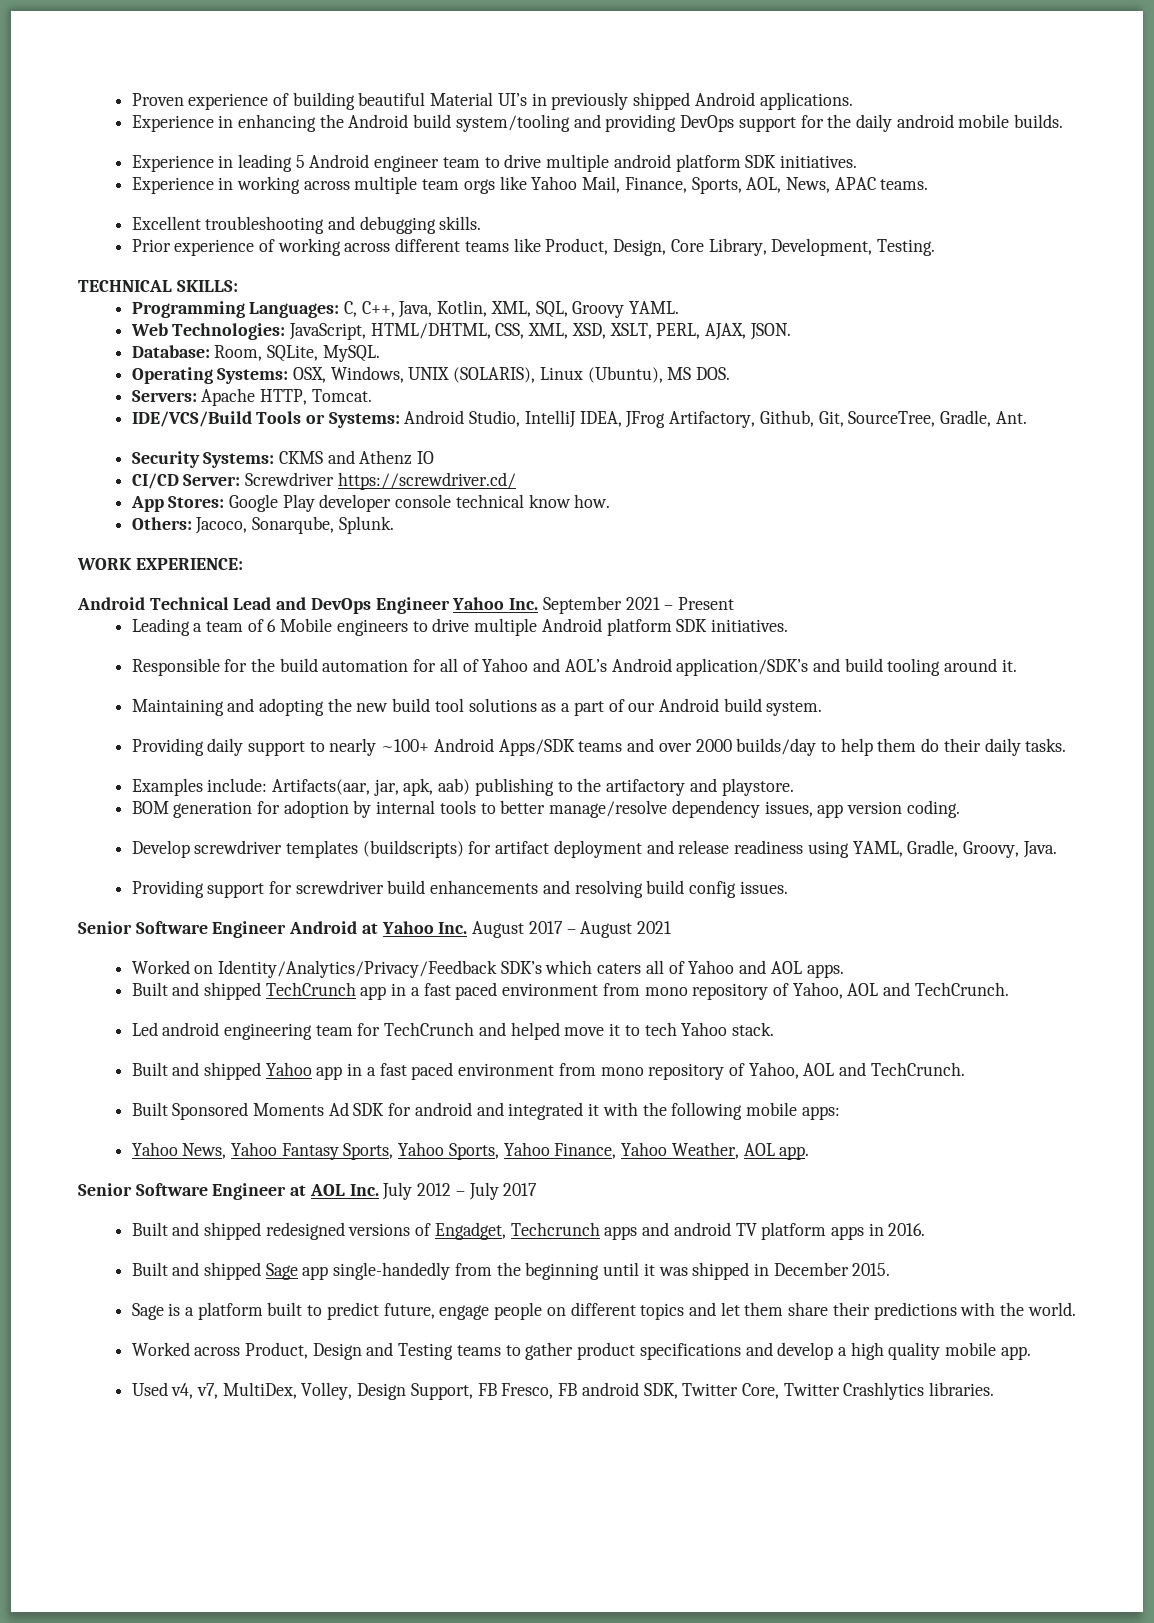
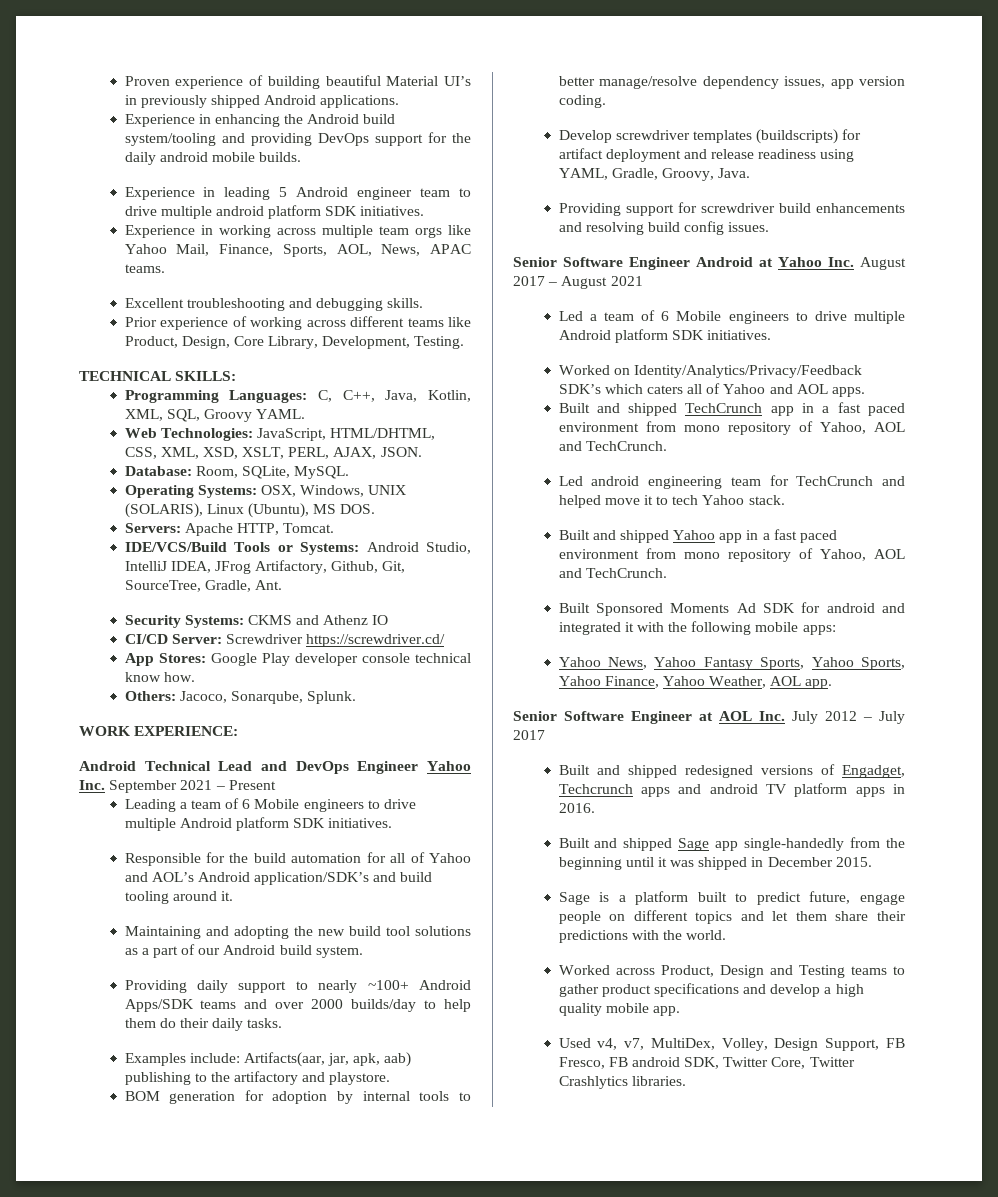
(671, 927) none -> [558,310,905,324] [558,329,772,343] // Led a team of 6 Mobile engineers to drive multiple Android platform SDK initiatives.

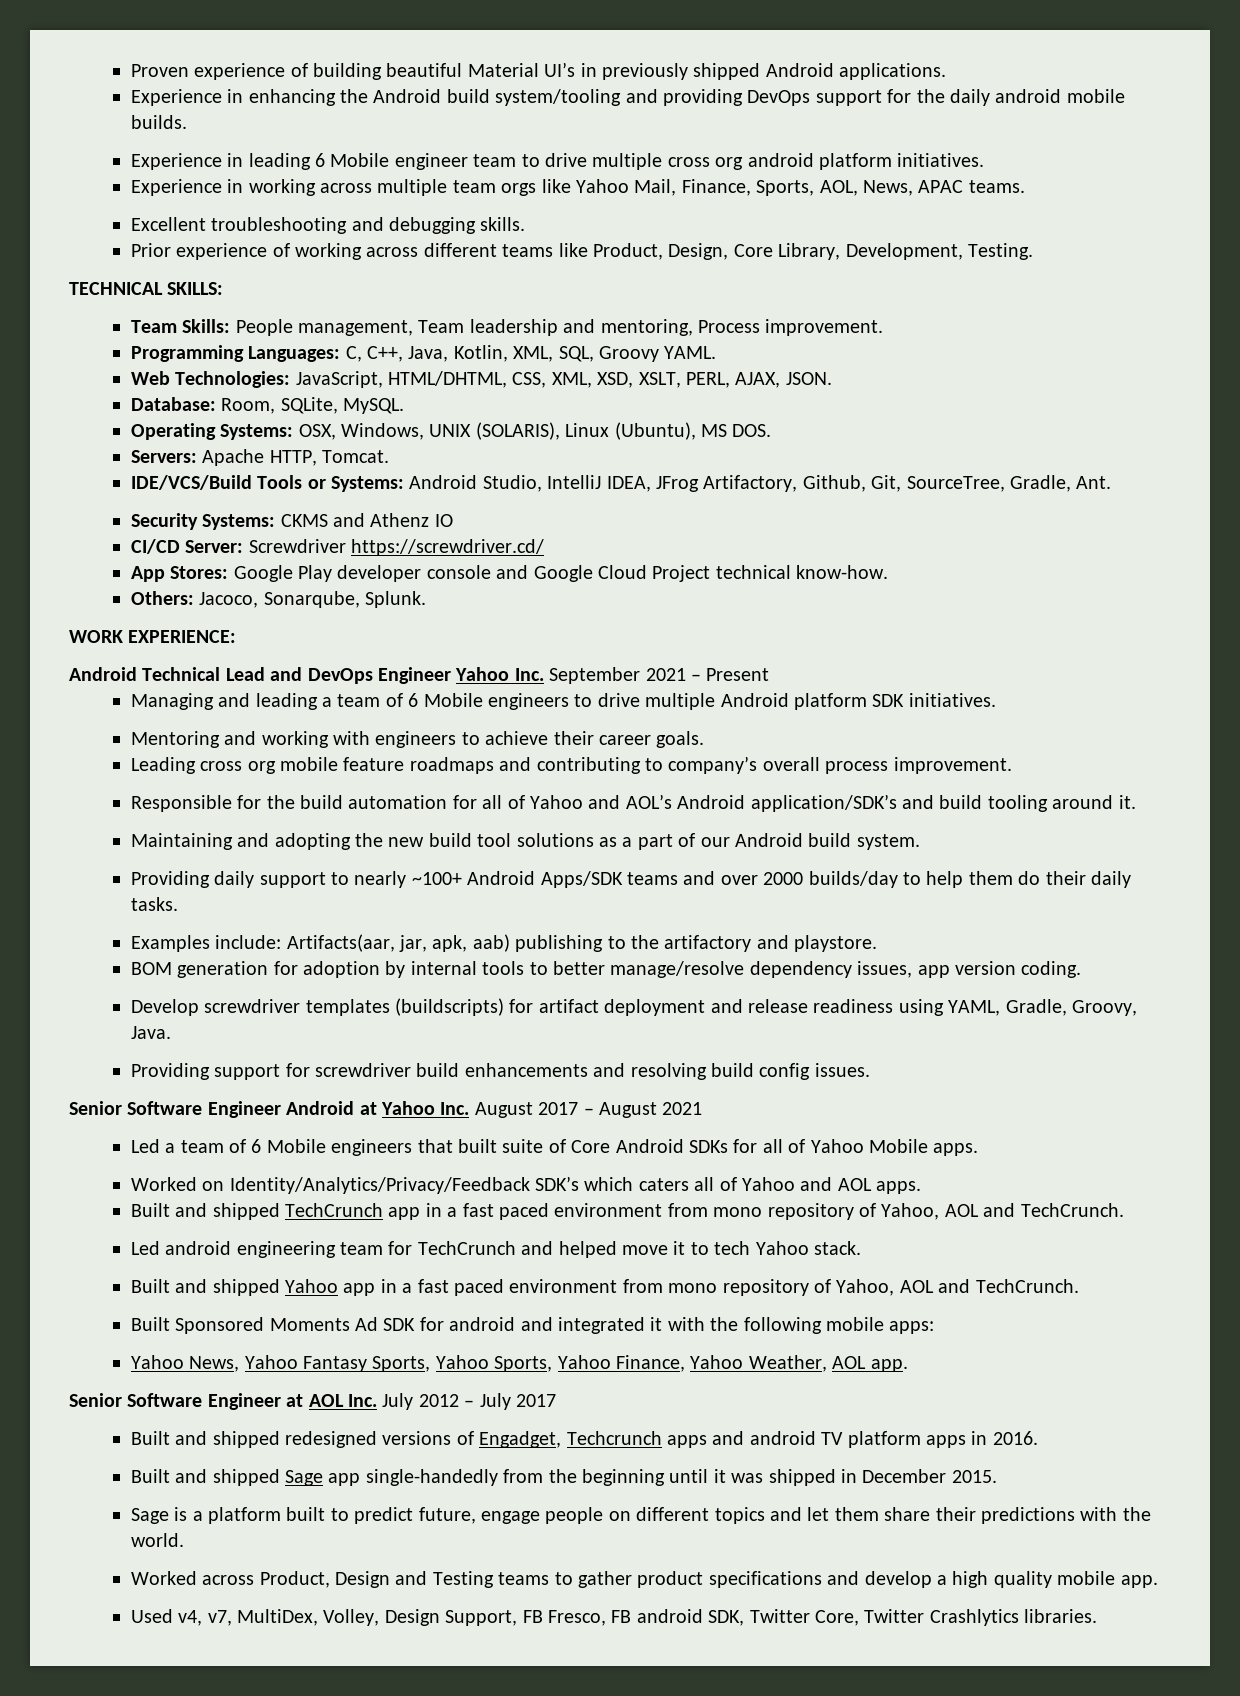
[279,187,349,197] 5 Android -> [315,153,390,167] 6 Mobile
(212, 212) none -> [667,157,744,170] cross org
[325,206,358,216] SDK -> (893, 161) none
(237, 376) none -> [130,319,884,336] // Team Skills: People management, Team leadership and mentoring, Process improvement.
[415,653,471,663] [124,672,195,682] technical know how. -> [496,565,889,582] and Google Cloud Project technical know-how.
[124,799,176,812] Leading -> [130,693,318,710] Managing and leading
(393, 823) none -> [130,731,705,748] [130,756,1012,774] // Mentoring and working with engineers to achieve their career goals. // Leading cross org mobile feature roadmaps and contributing to company’s overall process improvement.
[795,311,905,324] [558,329,772,343] to drive multiple Android platform SDK initiatives. -> [417,1139,979,1156] that built suite of Core Android SDKs for all of Yahoo Mobile apps.

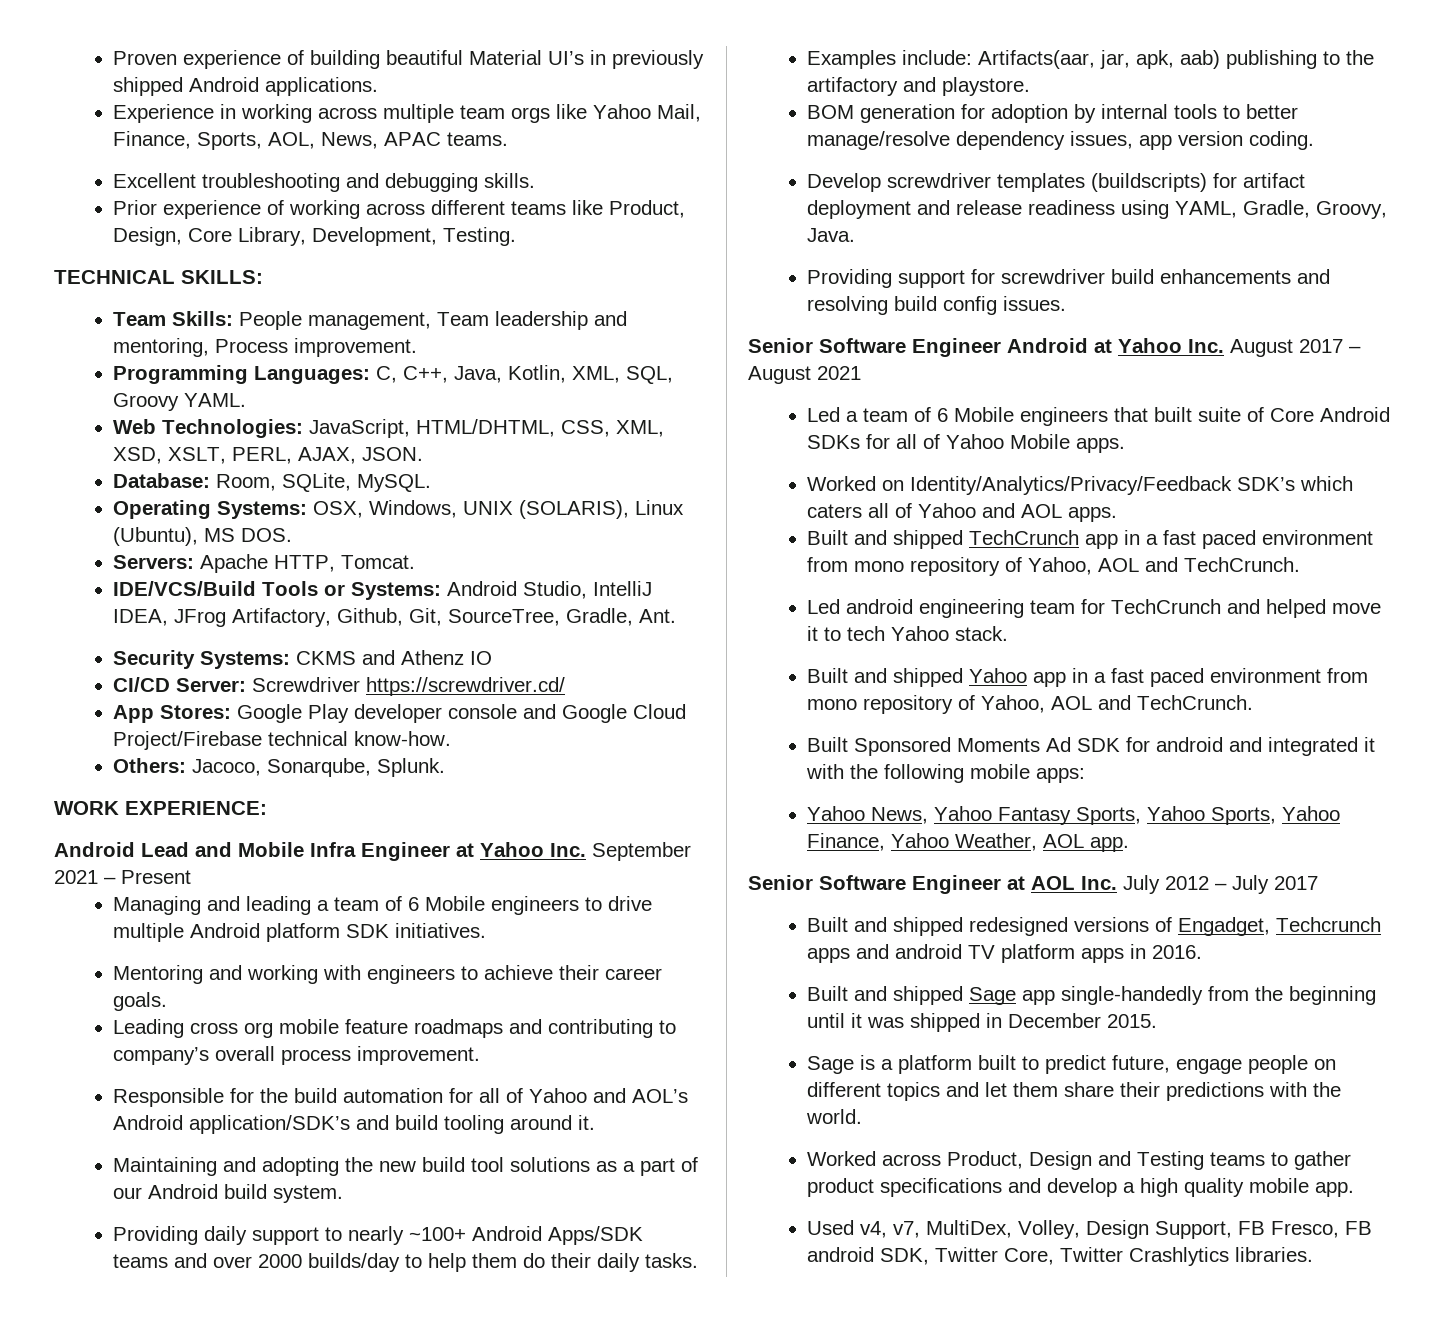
[130,89,1125,106] [130,115,187,129] [130,153,985,170] // Experience in enhancing the Android build system/tooling and providing DevOps support for the daily android mobile builds. // Experience in leading 6 Mobile engineer team to drive multiple cross org android platform initiatives. -> (379, 86) none
[652,565,711,582] Project -> [113,731,263,750] Project/Firebase
[142,667,221,681] Technical -> (135, 849) none
[307,667,451,684] DevOps Engineer -> [238,842,474,861] Mobile Infra Engineer at

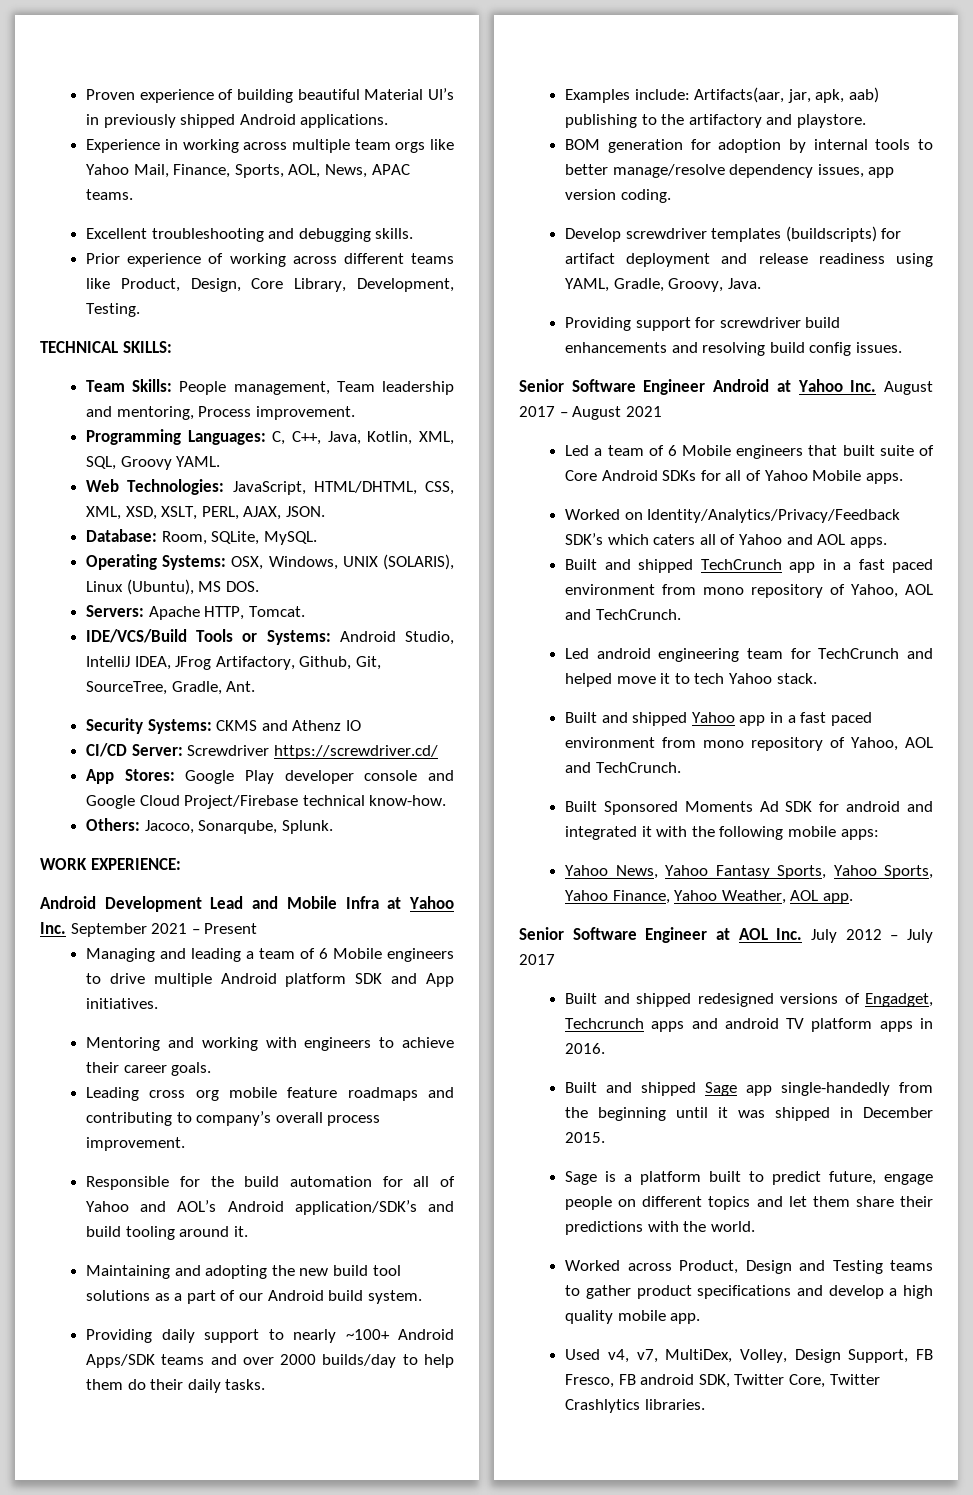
(135, 849) none -> [104,896,202,912] Development
[361,842,450,861] Engineer -> (379, 902) none
(390, 931) none -> [391,973,454,987] and App

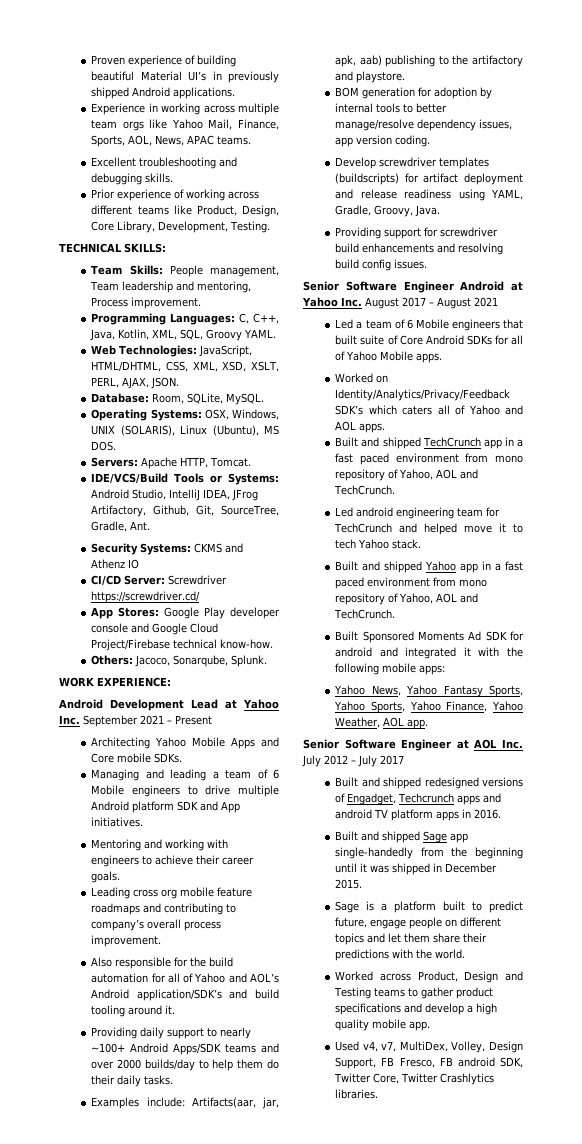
[252,896,379,909] and Mobile Infra -> (218, 704) none
(258, 928) none -> [91,737,279,749] [91,753,183,763] // Architecting Yahoo Mobile Apps and Core mobile SDKs.
[86,1176,170,1190] Responsible -> [91,957,172,969] Also responsible
[86,1265,401,1279] [86,1290,422,1304] // Maintaining and adopting the new build tool solutions as a part of our Android build system. -> (176, 1009) none

